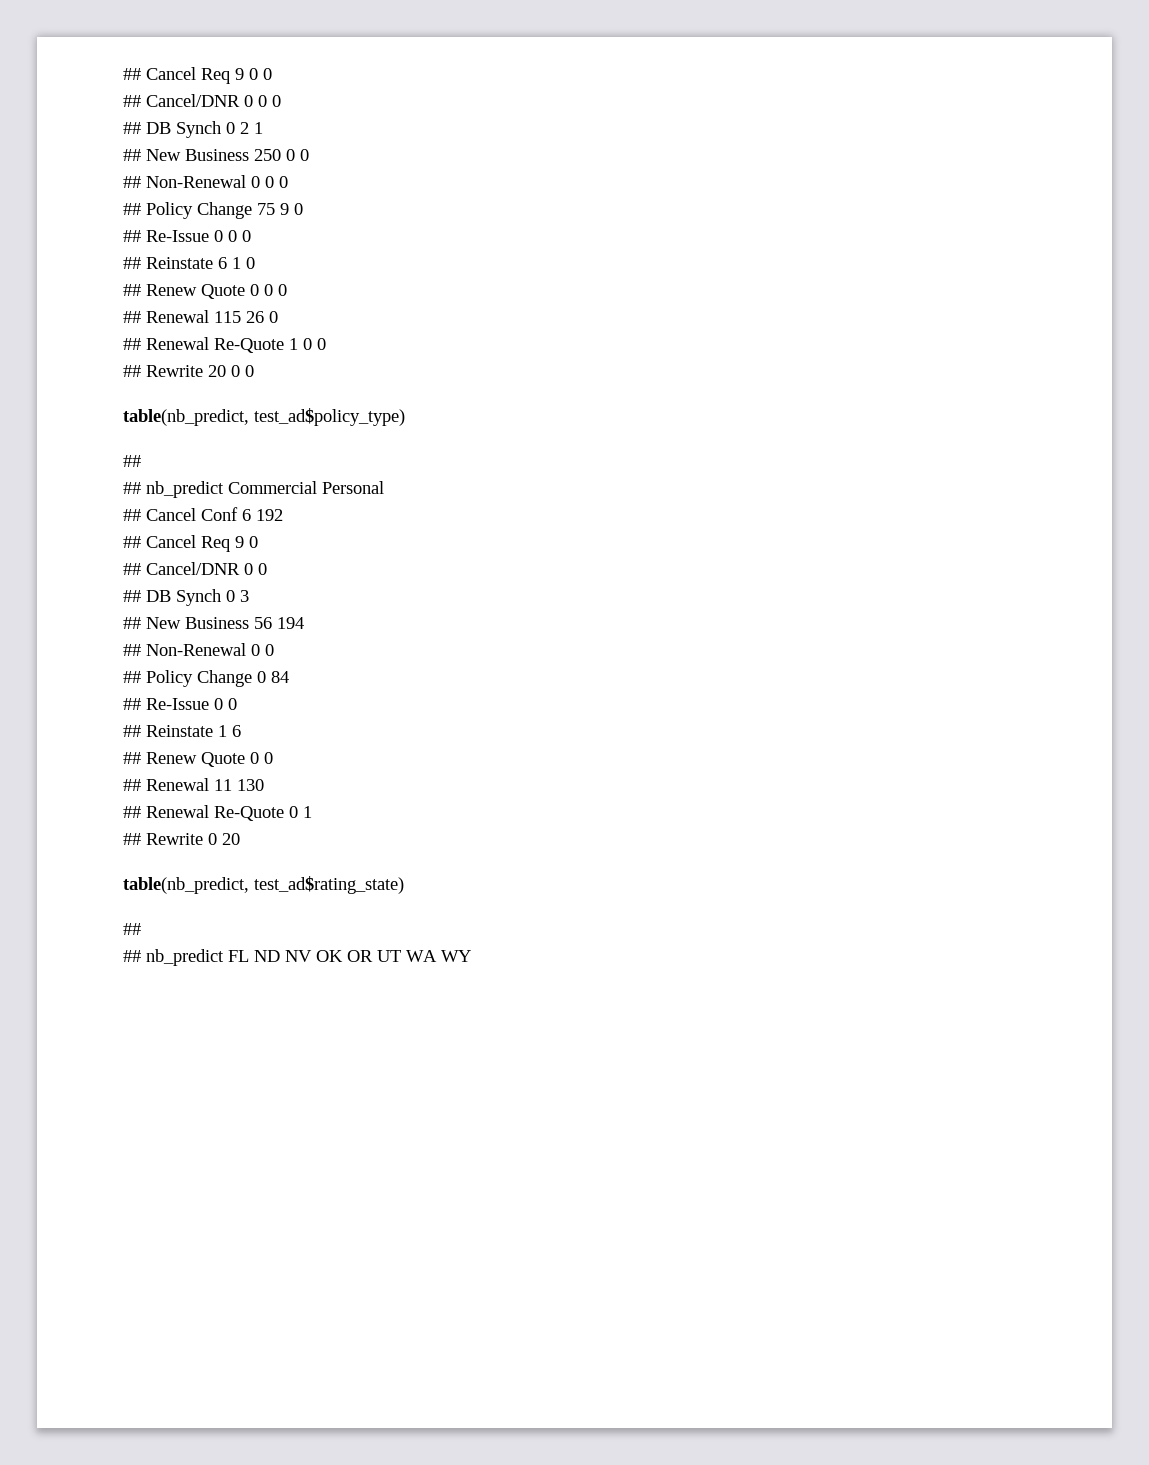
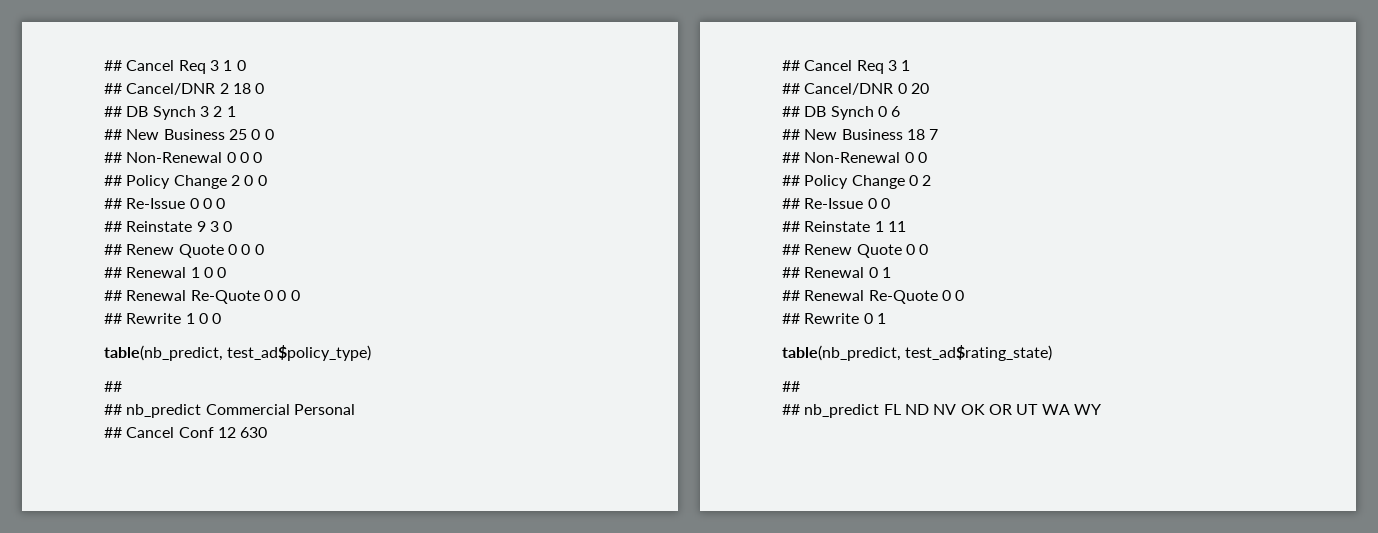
[123,67,272,84] [123,94,281,107] [123,121,235,138] ## Cancel Req 9 0 0 // ## Cancel/DNR 0 0 0 // ## DB Synch 0 -> [104,60,246,74] [104,83,265,95] [104,106,209,120] ## Cancel Req 3 1 0 // ## Cancel/DNR 2 18 0 // ## DB Synch 3
[254,149,281,161] 250 -> [228,129,247,140] 25
[257,203,289,215] 75 9 -> [230,175,254,186] 2 0
[218,257,241,269] 6 1 -> [196,221,219,232] 9 3
[214,311,264,323] 115 26 -> [190,267,213,278] 1 0
[289,338,326,350] [123,365,226,377] 1 0 0 // ## Rewrite 20 -> [263,290,300,301] [104,313,195,324] 0 0 0 // ## Rewrite 1
[242,509,283,521] [123,535,258,552] [123,562,267,575] [123,589,249,606] [123,617,304,629] 6 192 // ## Cancel Req 9 0 // ## Cancel/DNR 0 0 // ## DB Synch 0 3 // ## New Business 56 194 -> [217,427,268,438] [782,60,911,74] [782,83,929,95] [782,106,901,120] [782,129,939,140] 12 630 // ## Cancel Req 3 1 // ## Cancel/DNR 0 20 // ## DB Synch 0 6 // ## New Business 18 7
[271,671,289,683] 84 -> [922,175,932,186] 2
[232,725,241,737] 6 -> [887,221,906,232] 11
[214,779,264,791] [123,805,312,821] 11 130 // ## Renewal Re-Quote 0 1 -> [868,267,891,278] [782,290,965,304] 0 1 // ## Renewal Re-Quote 0 0
[222,833,240,845] 20 -> [876,313,886,324] 1

